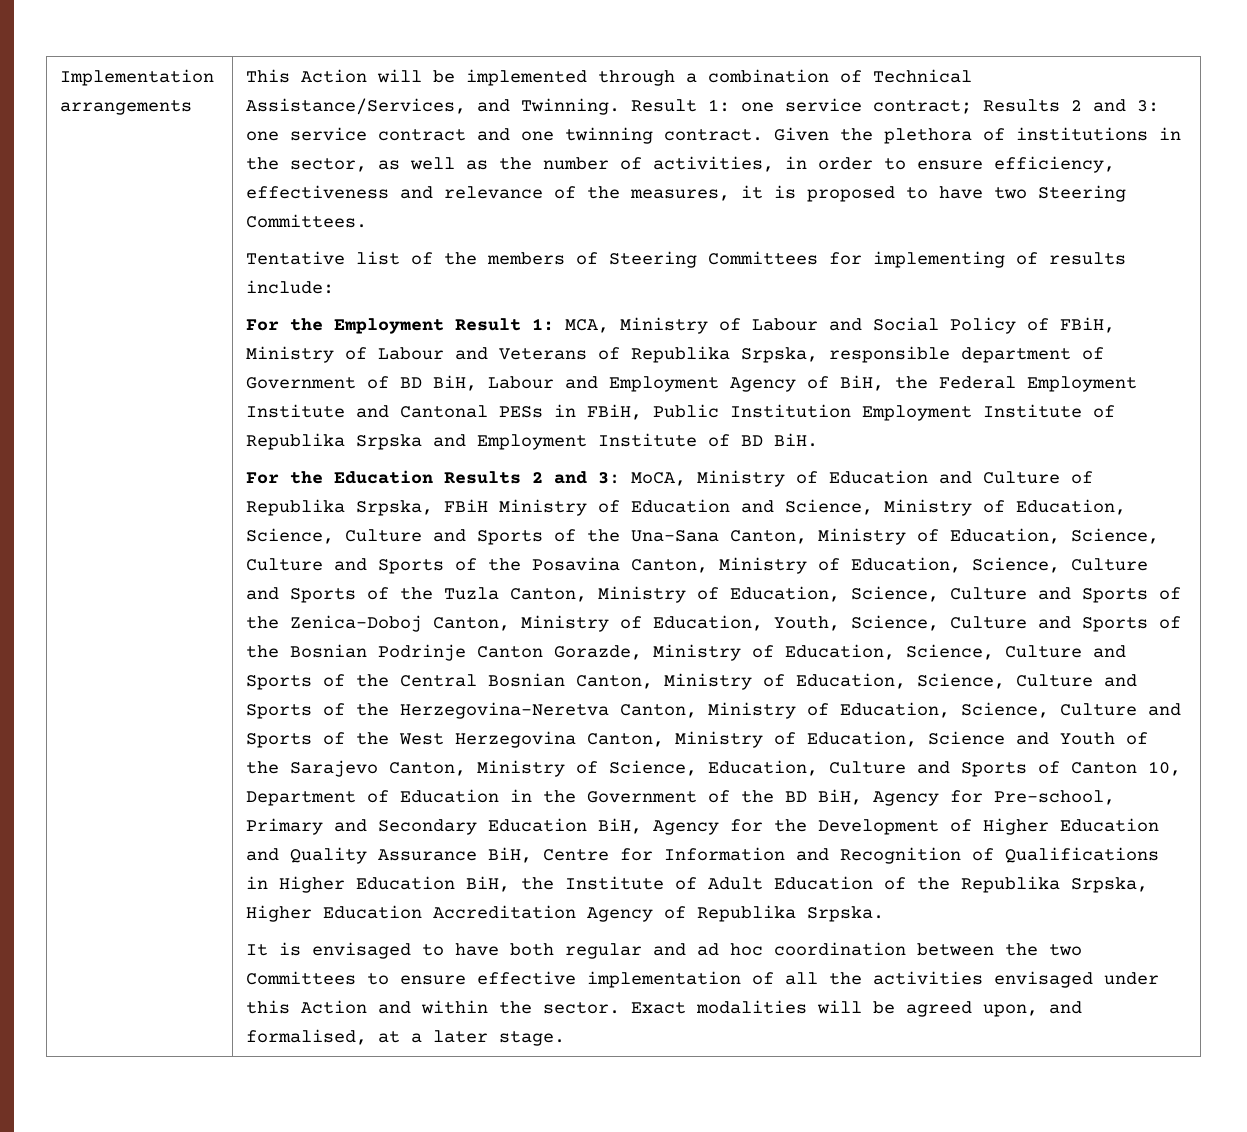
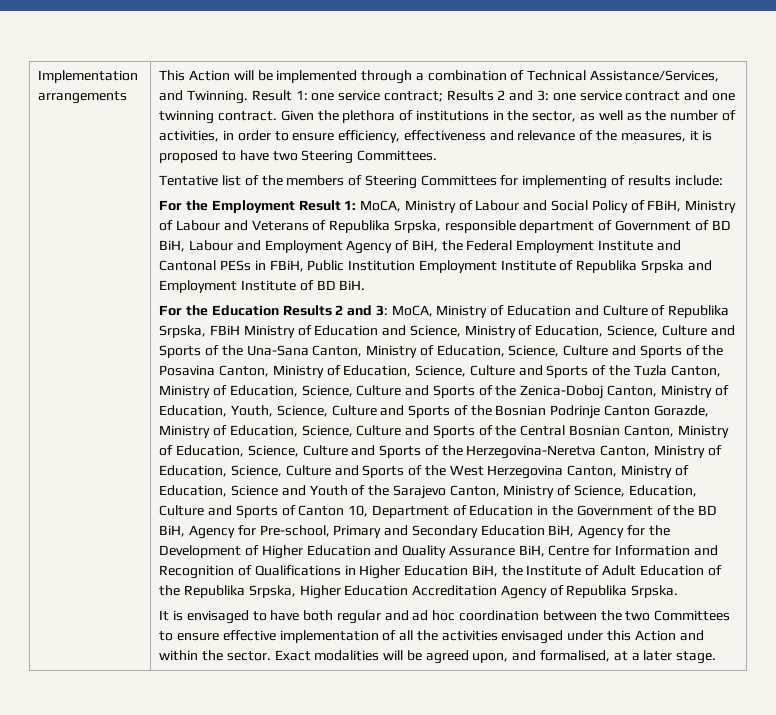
[564,319,609,333] MCA, -> [360,200,402,212] MoCA,

